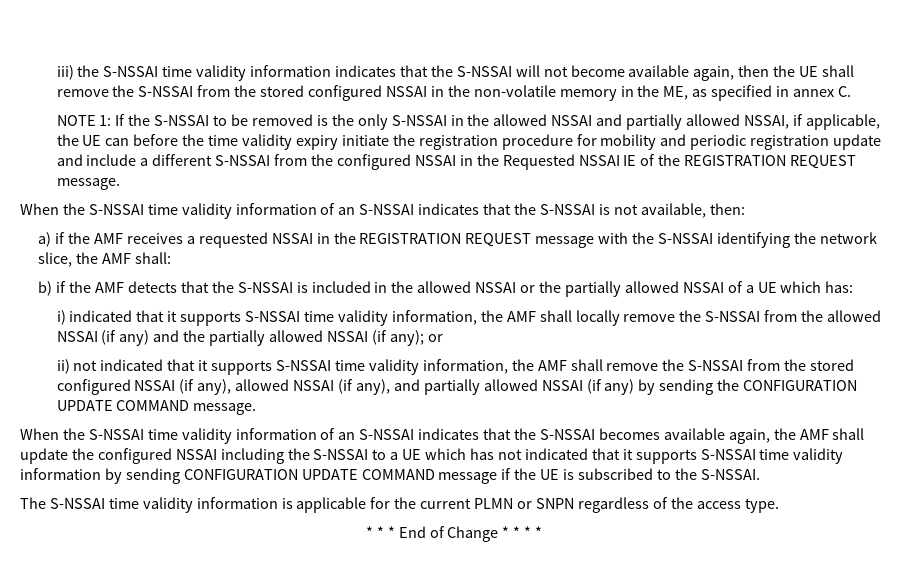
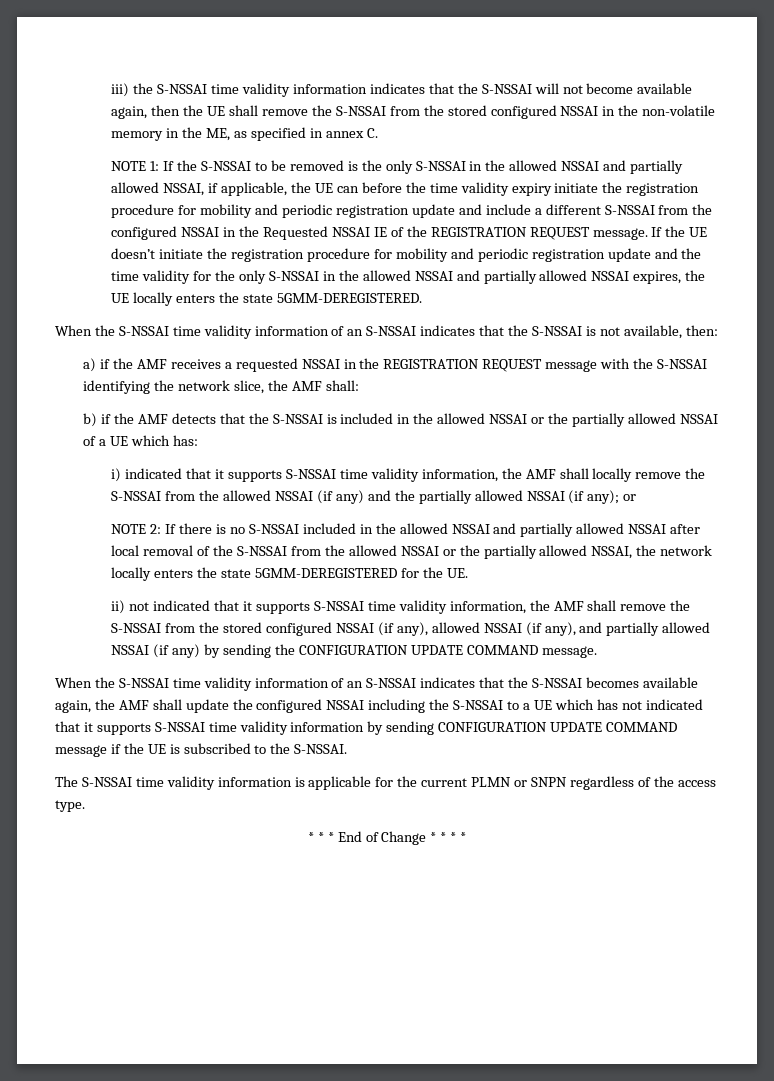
(120, 184) none -> [651,226,708,237] [111,248,702,262] [111,270,706,284] [111,292,423,306] If the UE doesn’t initiate the registration procedure for mobility and periodic registration update and the time validity for the only S-NSSAI in the allowed NSSAI and partially allowed NSSAI expires, the UE locally enters the state 5GMM-DEREGISTERED.
(443, 338) none -> [111,523,701,537] [111,545,713,559] [111,567,468,581] // NOTE 2: If there is no S-NSSAI included in the allowed NSSAI and partially allowed NSSAI after local removal of the S-NSSAI from the allowed NSSAI or the partially allowed NSSAI, the network locally enters the state 5GMM-DEREGISTERED for the UE.

